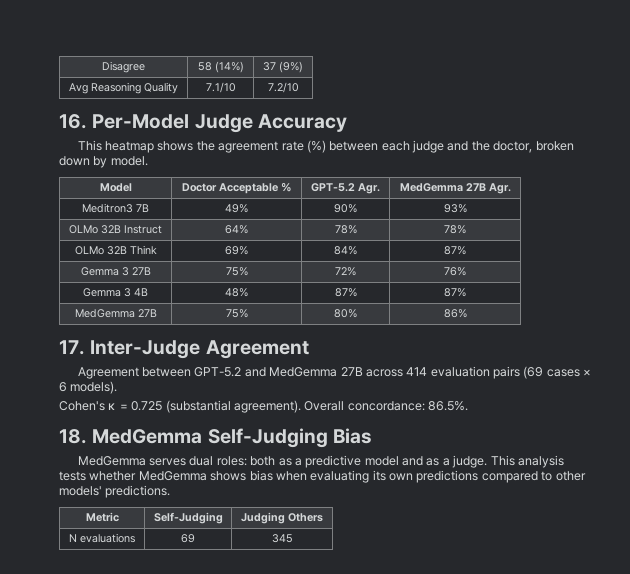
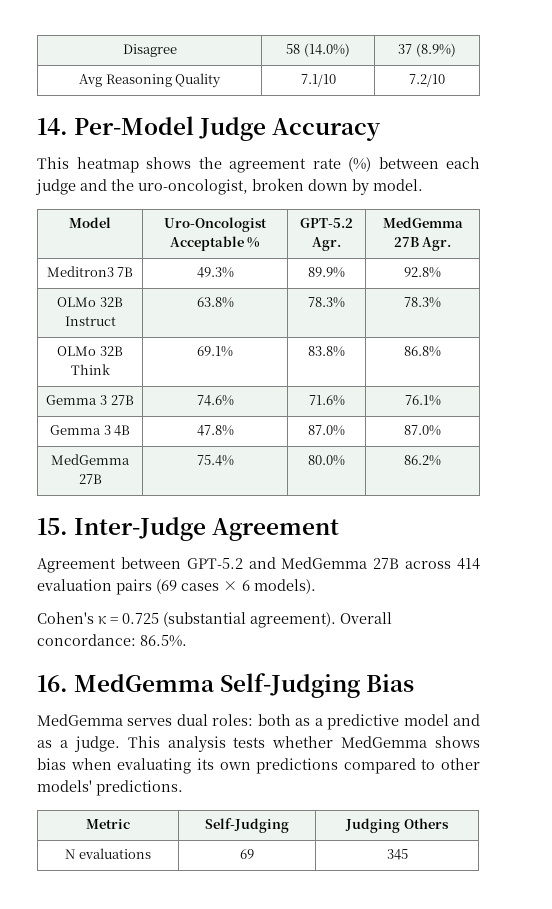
[214,61,244,73] (14%) -> [303,43,350,57] (14.0%)
[279,61,303,73] (9%) -> [415,43,456,57] (8.9%)
[59,114,87,129] 16. -> [37,118,68,135] 14.
[493,141,533,153] doctor, -> [138,179,248,195] uro-oncologist,
[181,183,217,192] Doctor -> [164,217,267,232] Uro-Oncologist
[224,204,248,213] [334,204,357,213] [443,204,467,213] 49% | 90% | 93% -> [196,267,234,278] [308,267,345,278] [404,267,441,278] 49.3% | 89.9% | 92.8%
[224,225,248,234] [334,225,357,234] [444,225,466,234] 64% | 78% | 78% -> [196,297,234,308] [308,297,345,308] [404,297,441,308] 63.8% | 78.3% | 78.3%
[224,246,248,255] [334,246,357,255] [444,246,466,255] 69% | 84% | 87% -> [197,346,234,357] [308,346,345,357] [404,346,441,357] 69.1% | 83.8% | 86.8%
[225,267,248,276] [335,267,356,276] [444,267,466,276] 75% | 72% | 76% -> [196,395,234,406] [308,395,345,406] [404,395,441,406] 74.6% | 71.6% | 76.1%
[224,288,248,297] [334,288,357,297] [444,288,466,297] 48% | 87% | 87% -> [196,425,234,436] [308,425,345,436] [404,425,441,436] 47.8% | 87.0% | 87.0%
[225,309,248,318] [334,309,357,318] [443,309,467,318] [59,340,85,355] 75% | 80% | 86% // 17. -> [196,455,234,466] [308,455,345,466] [404,455,441,466] [37,518,68,535] 75.4% | 80.0% | 86.2% // 15.
[59,429,87,444] 18. -> [37,675,68,692] 16.

